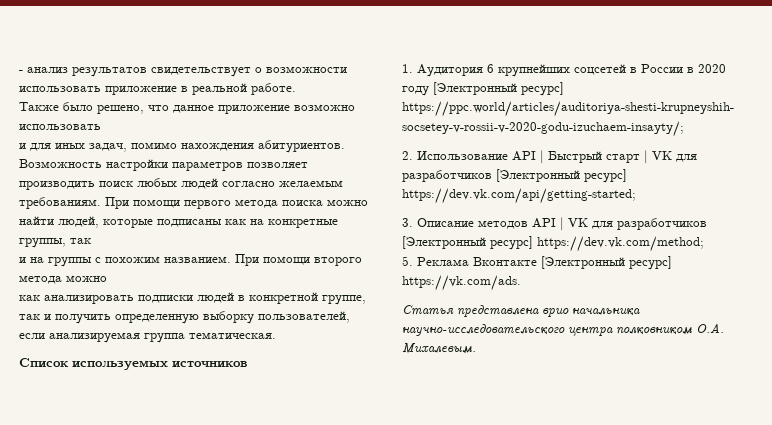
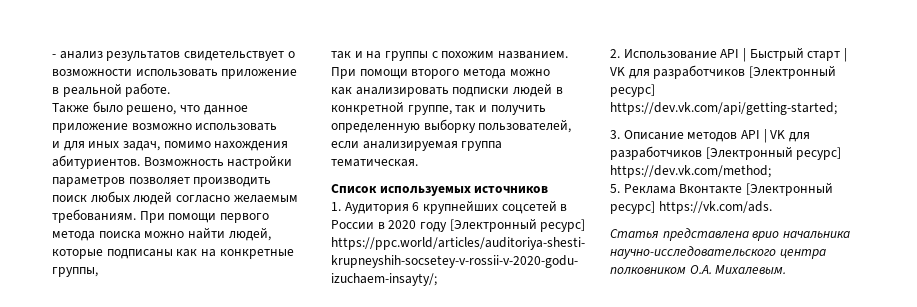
[70,238,91,244] так // -> [331,51,351,59] // так

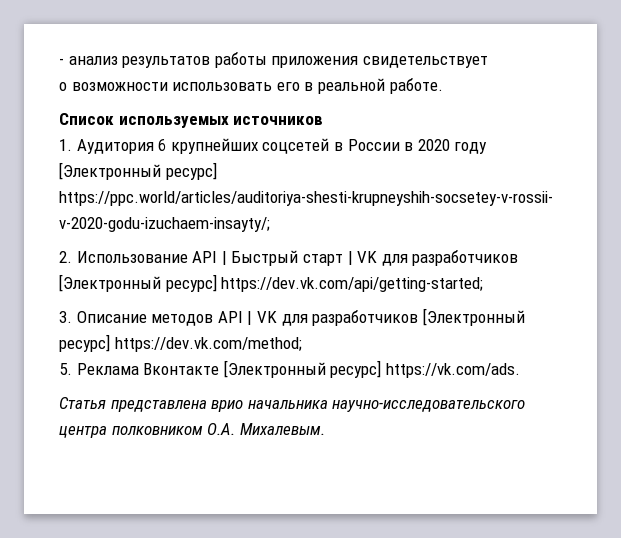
(181, 56) none -> [214,52,359,68] работы приложения
(284, 56) none -> (488, 62) //
[221,69,298,79] приложение -> [276,82,300,91] его
[52,101,248,115] [52,123,278,133] [52,141,289,151] [52,155,293,169] [52,177,272,187] [52,191,298,205] [52,209,269,223] [52,227,271,241] [52,249,294,259] [52,267,98,277] [331,51,568,61] [331,67,550,79] [331,83,563,97] [331,101,546,115] [331,119,572,133] [331,141,503,151] [331,159,418,167] // Также было решено, что данное приложение возможно использовать // и для иных задач, помимо нахождения абитуриентов. Возможность настройки параметров позволяет производить поиск любых людей согласно желаемым требованиям. При помощи первого метода поиска можно найти людей, которые подписаны как на конкретные группы, // так и на группы с похожим названием. При помощи второго метода можно // как анализировать подписки людей в конкретной группе, так и получить определенную выборку пользователей, если анализируемая группа тематическая. -> (443, 86) none

